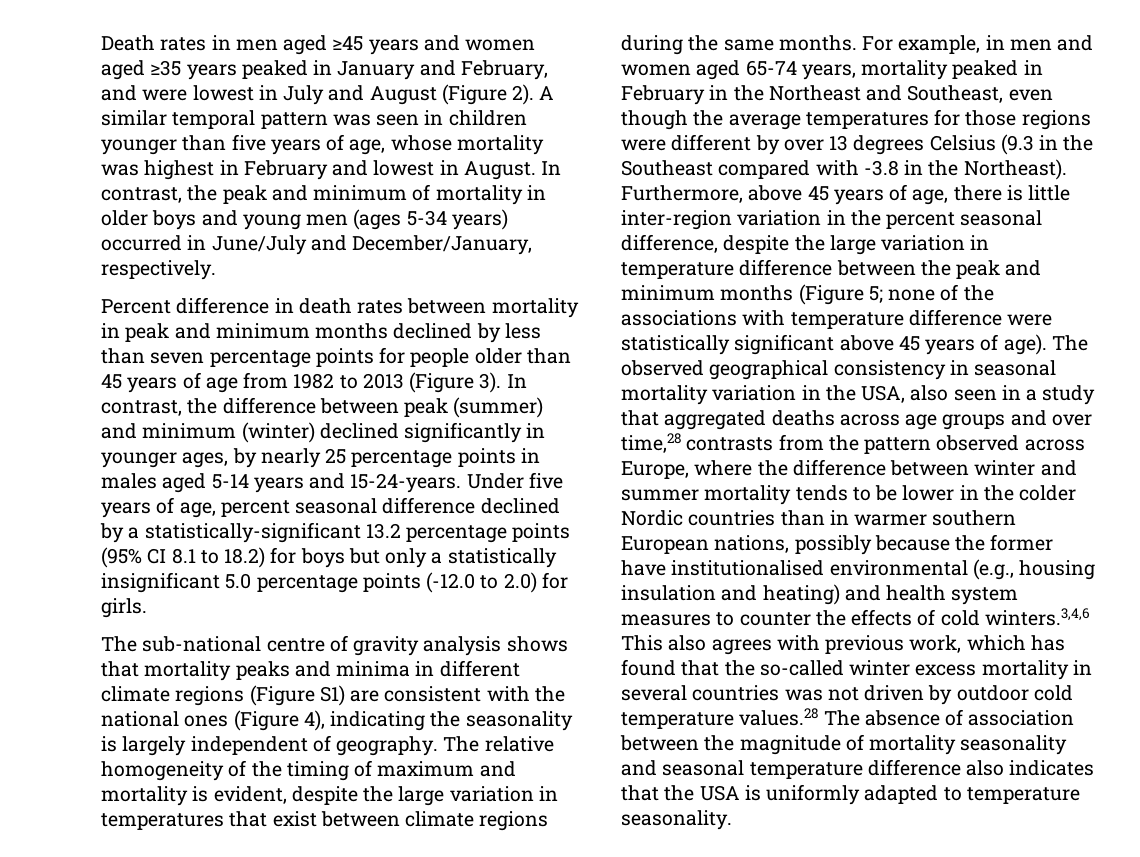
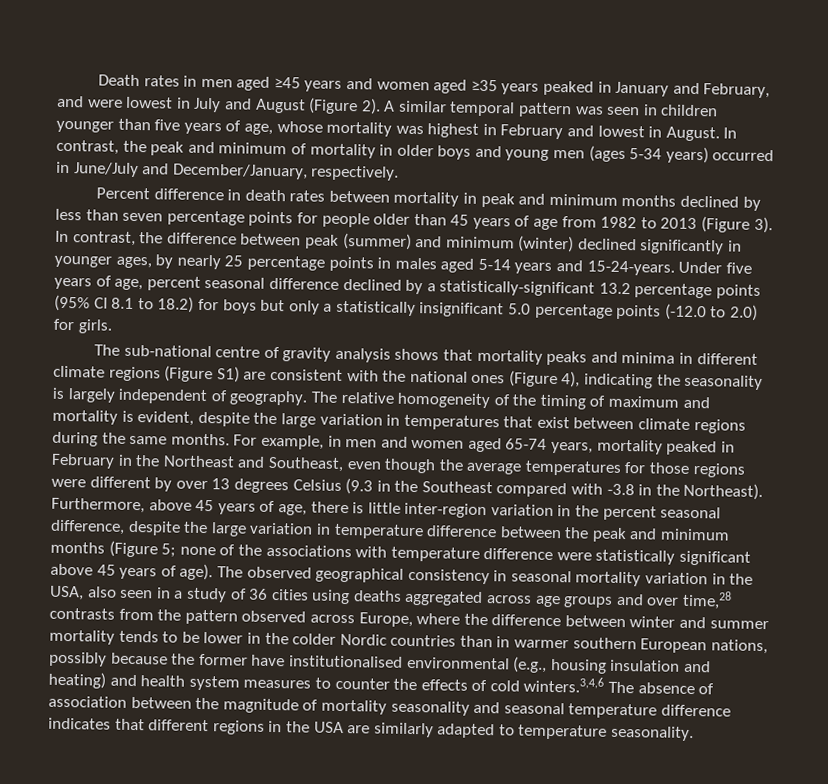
[621,410,835,430] that aggregated deaths -> [230,588,484,607] of 36 cities using deaths aggregated
[621,635,1065,655] [621,659,1092,680] [621,685,1073,705] [621,708,819,729] This also agrees with previous work, which has found that the so-called winter excess mortality in several countries was not driven by outdoor cold temperature values.28 -> (605, 684) none
[966,760,1005,776] also -> (731, 710) none
[664,784,861,805] the USA is uniformly -> [148,719,434,738] different regions in the USA are similarly

